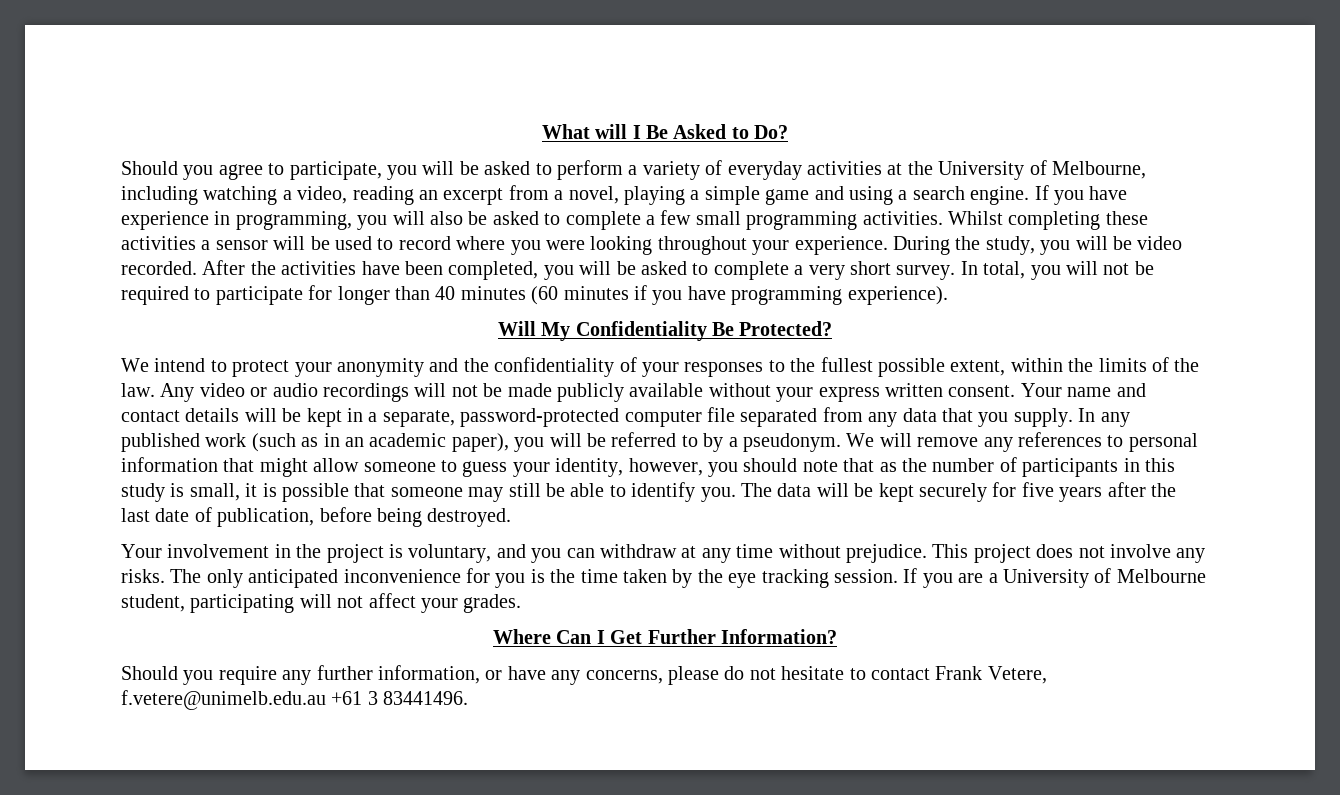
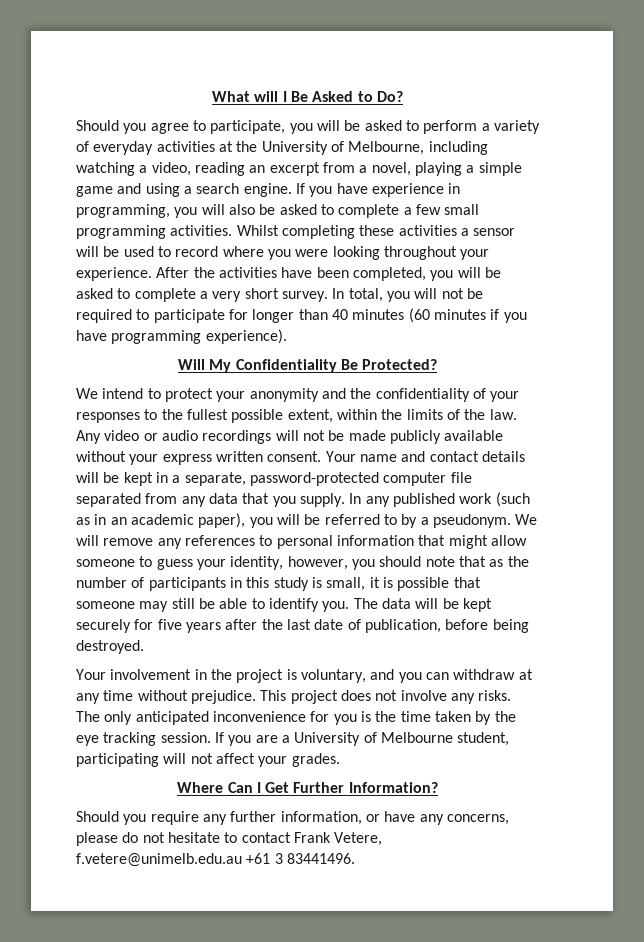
[892,236,1183,255] [121,261,197,275] During the study, you will be video recorded. -> (152, 274) none

